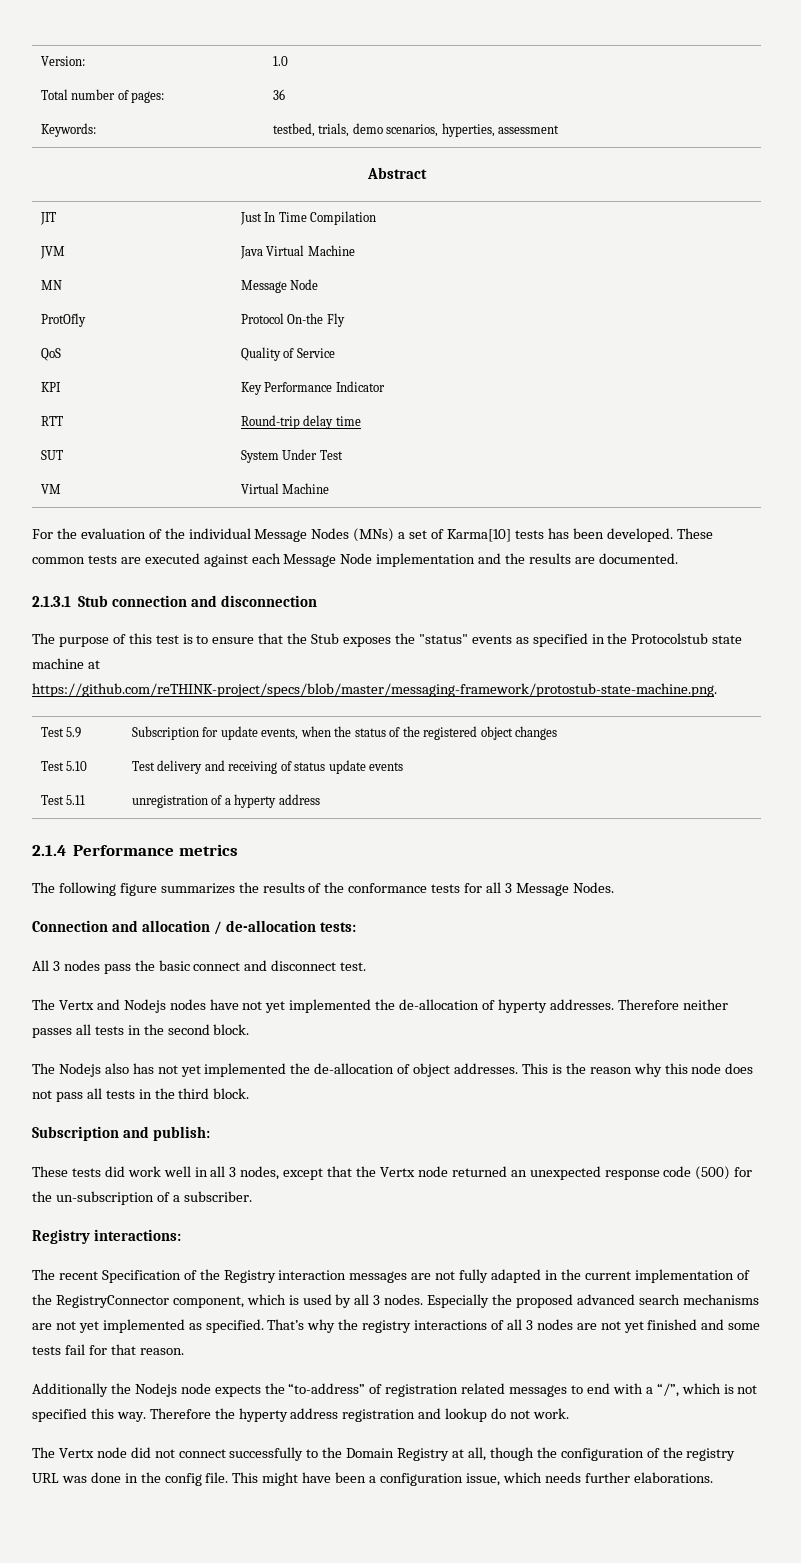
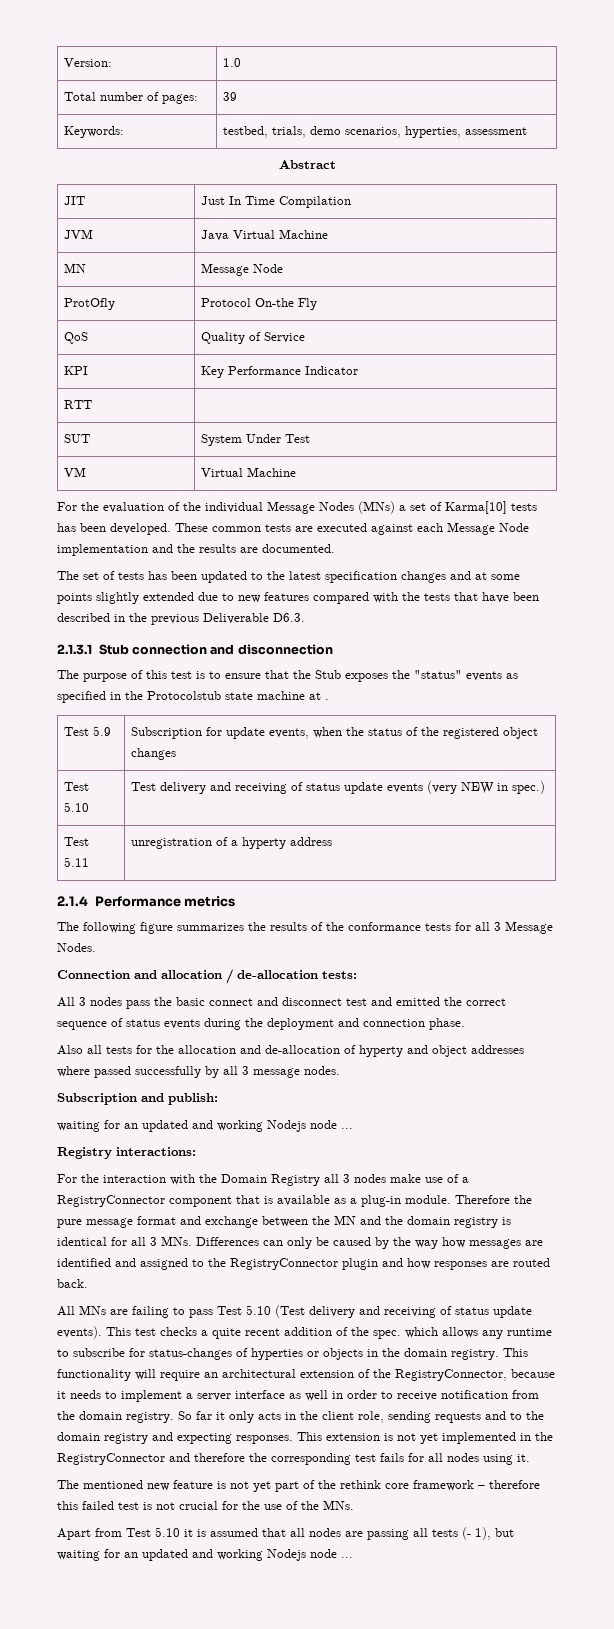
[272,89,285,100] 36 -> [223,92,238,101] 39
[240,415,361,429] Round-trip delay time -> (93, 404) none
(678, 558) none -> [57,571,520,583] [57,592,539,604] [57,613,305,625] // The set of tests has been updated to the latest specification changes and at some points slightly extended due to new features compared with the tests that have been described in the previous Deliverable D6.3.
[32,683,717,697] https://github.com/reTHINK-project/specs/blob/master/messaging-framework/protostub-state-machine.png. -> [325,699,329,700] .
(404, 766) none -> [427,781,546,794] (very NEW in spec.)
[340,962,367,971] [32,999,728,1013] [32,1024,250,1038] [32,1063,754,1077] [32,1088,250,1102] [32,1126,210,1141] [32,1166,753,1180] [32,1191,252,1205] [32,1229,181,1244] [32,1269,750,1283] [32,1294,759,1308] [32,1319,761,1333] [32,1344,184,1355] [32,1383,758,1397] [32,1408,569,1422] [32,1447,736,1461] [32,1472,713,1486] test. // The Vertx and Nodejs nodes have not yet implemented the de-allocation of hyperty addresses. Therefore neither passes all tests in the second block. // The Nodejs also has not yet implemented the de-allocation of object addresses. This is the reason why this node does not pass all tests in the third block. // Subscription and publish: // These tests did work well in all 3 nodes, except that the Vertx node returned an unexpected response code (500) for the un-subscription of a subscriber. // Registry interactions: // The recent Specification of the Registry interaction messages are not fully adapted in the current implementation of the RegistryConnector component, which is used by all 3 nodes. Especially the proposed advanced search mechanisms are not yet implemented as specified. That’s why the registry interactions of all 3 nodes are not yet finished and some tests fail for that reason. // Additionally the Nodejs node expects the “to-address” of registration related messages to end with a “/”, which is not specified this way. Therefore the hyperty address registration and lookup do not work. // The Vertx node did not connect successfully to the Domain Registry at all, though the configuration of the registry URL was done in the config file. This might have been a configuration issue, which needs further elaborations. -> [346,997,506,1006] [57,1018,465,1030] [57,1045,524,1057] [57,1066,340,1078] [57,1093,218,1105] [57,1120,353,1132] [57,1147,196,1159] [57,1174,469,1186] [57,1195,532,1207] [57,1215,511,1228] [57,1236,543,1249] [57,1258,550,1270] [57,1279,88,1288] [57,1305,532,1318] [57,1326,552,1339] [57,1348,528,1360] [57,1369,555,1381] [57,1390,539,1402] [57,1411,544,1423] [57,1432,553,1444] [57,1453,530,1465] [57,1480,540,1492] [57,1500,354,1510] [57,1527,514,1540] [57,1549,353,1561] test and emitted the correct sequence of status events during the deployment and connection phase. // Also all tests for the allocation and de-allocation of hyperty and object addresses where passed successfully by all 3 message nodes. // Subscription and publish: // waiting for an updated and working Nodejs node ... // Registry interactions: // For the interaction with the Domain Registry all 3 nodes make use of a RegistryConnector component that is available as a plug-in module. Therefore the pure message format and exchange between the MN and the domain registry is identical for all 3 MNs. Differences can only be caused by the way how messages are identified and assigned to the RegistryConnector plugin and how responses are routed back. // All MNs are failing to pass Test 5.10 (Test delivery and receiving of status update events). This test checks a quite recent addition of the spec. which allows any runtime to subscribe for status-changes of hyperties or objects in the domain registry. This functionality will require an architectural extension of the RegistryConnector, because it needs to implement a server interface as well in order to receive notification from the domain registry. So far it only acts in the client role, sending requests and to the domain registry and expecting responses. This extension is not yet implemented in the RegistryConnector and therefore the corresponding test fails for all nodes using it. // The mentioned new feature is not yet part of the rethink core framework – therefore this failed test is not crucial for the use of the MNs. // Apart from Test 5.10 it is assumed that all nodes are passing all tests (- 1), but waiting for an updated and working Nodejs node ...

